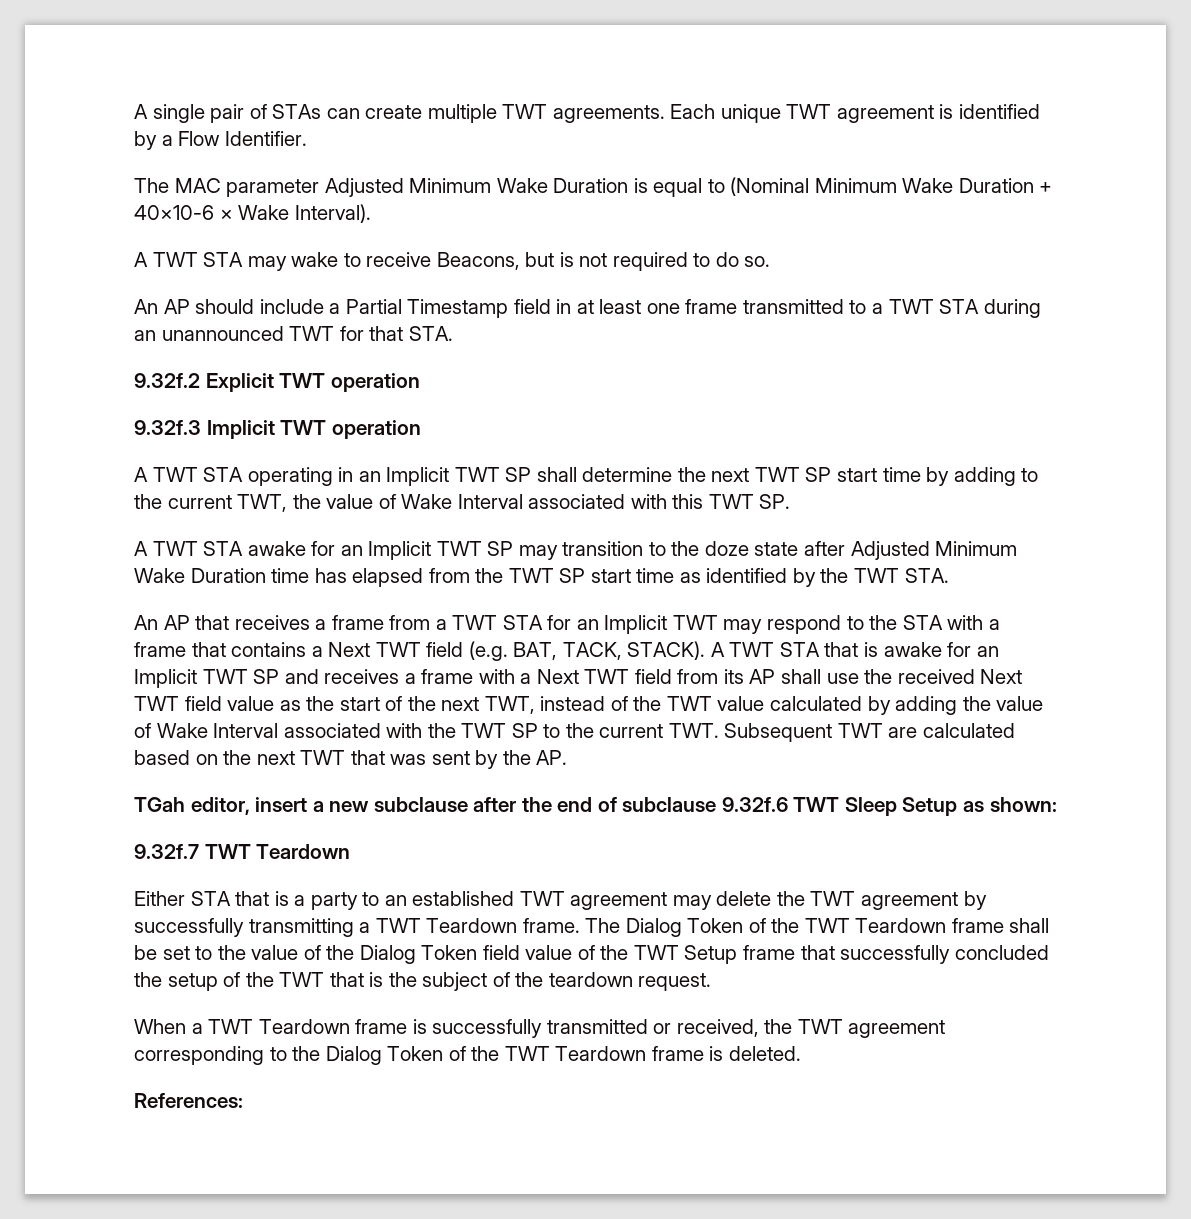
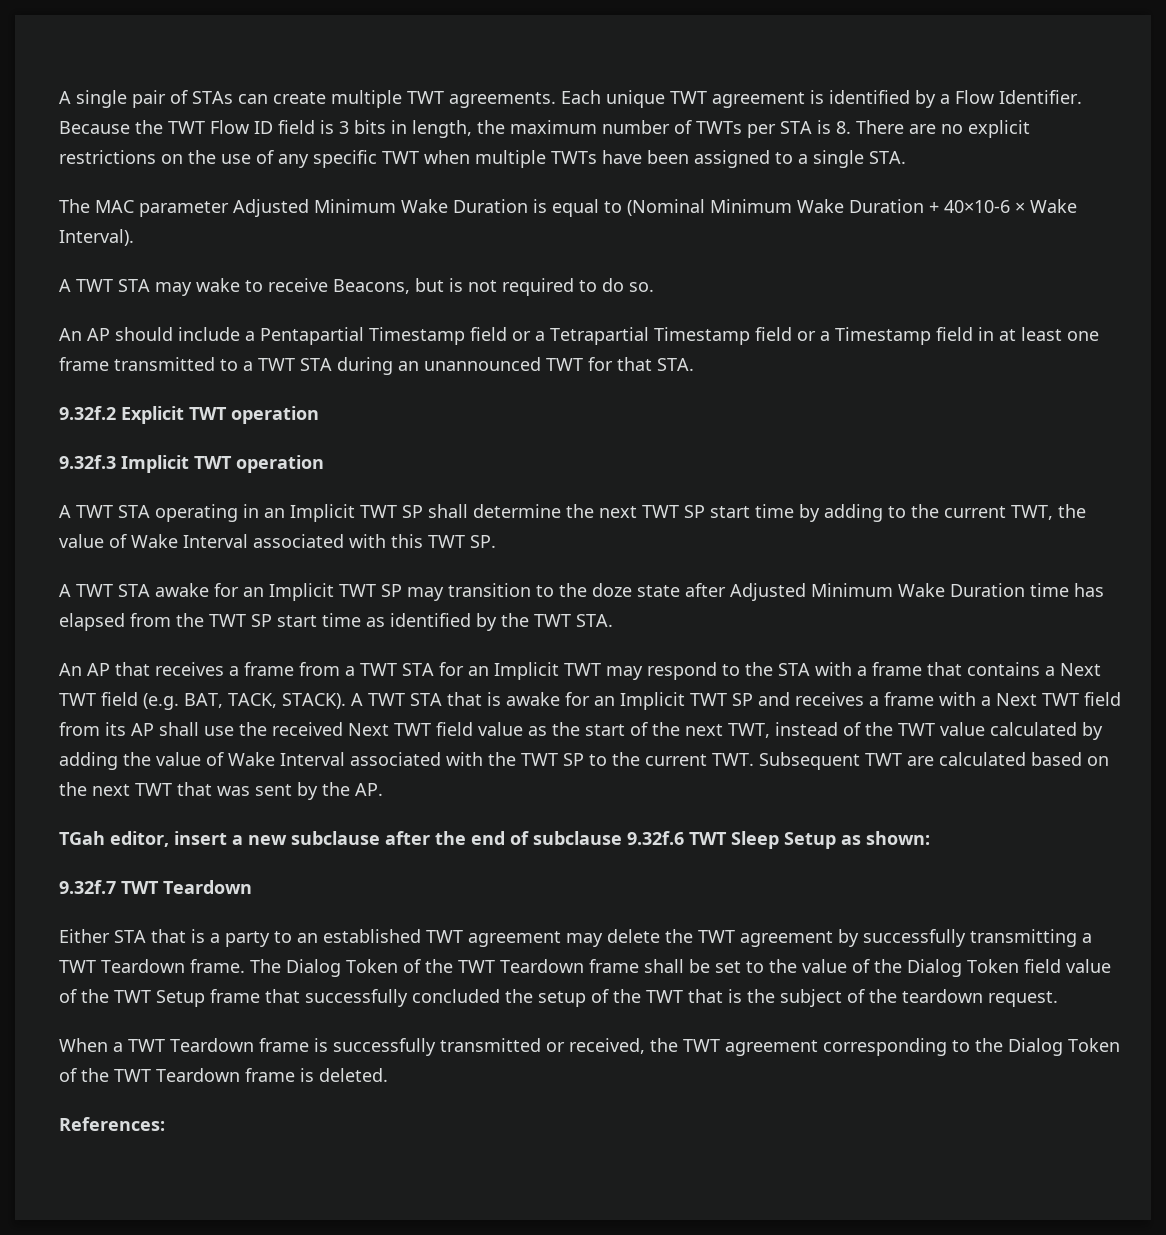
(307, 138) none -> [59,120,1030,138] [59,150,906,168] Because the TWT Flow ID field is 3 bits in length, the maximum number of TWTs per STA is 8. There are no explicit restrictions on the use of any specific TWT when multiple TWTs have been assigned to a single STA.
[345,299,402,314] Partial -> [260,327,830,345] Pentapartial Timestamp field or a Tetrapartial Timestamp field or a

